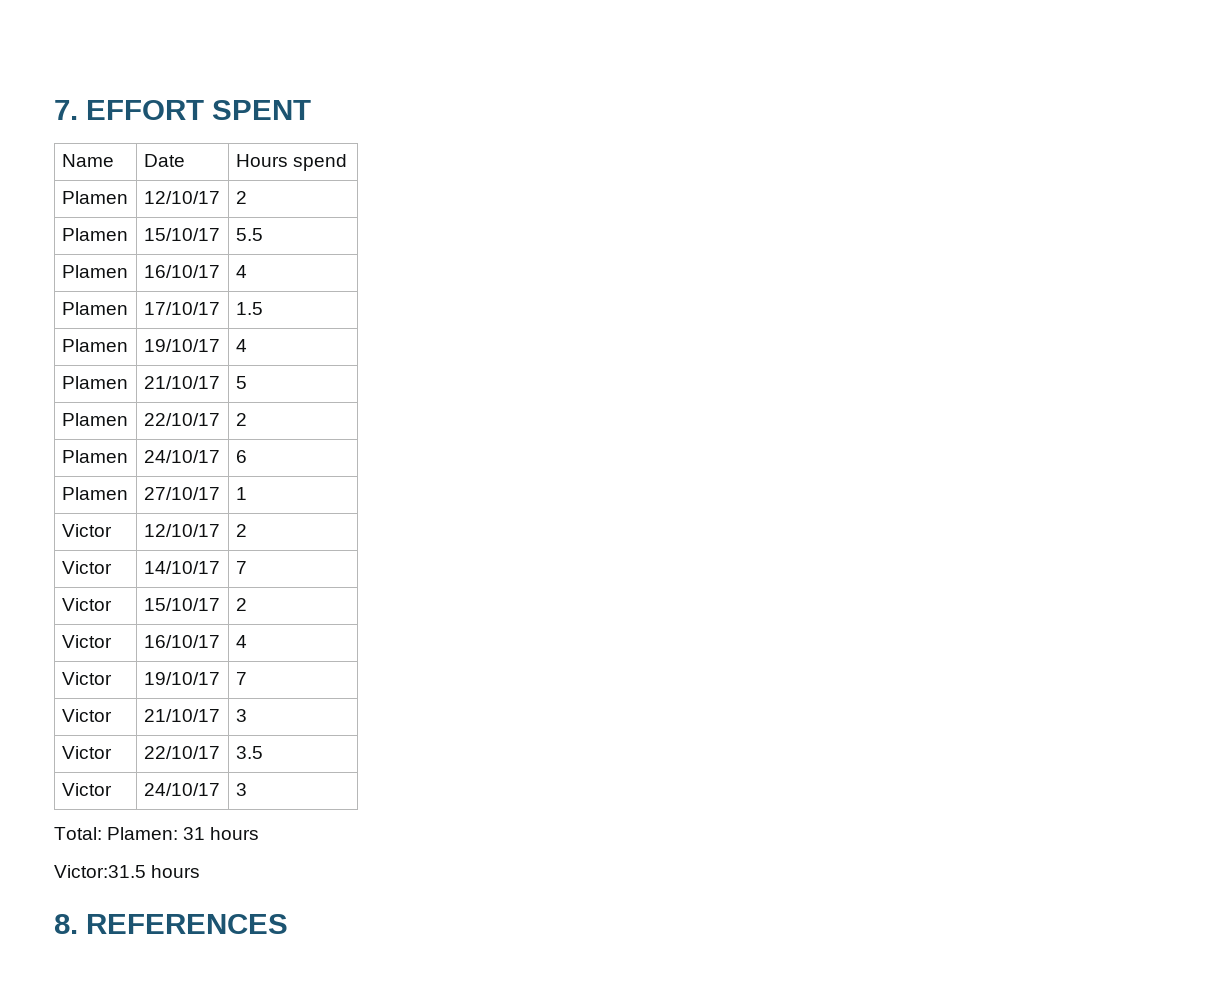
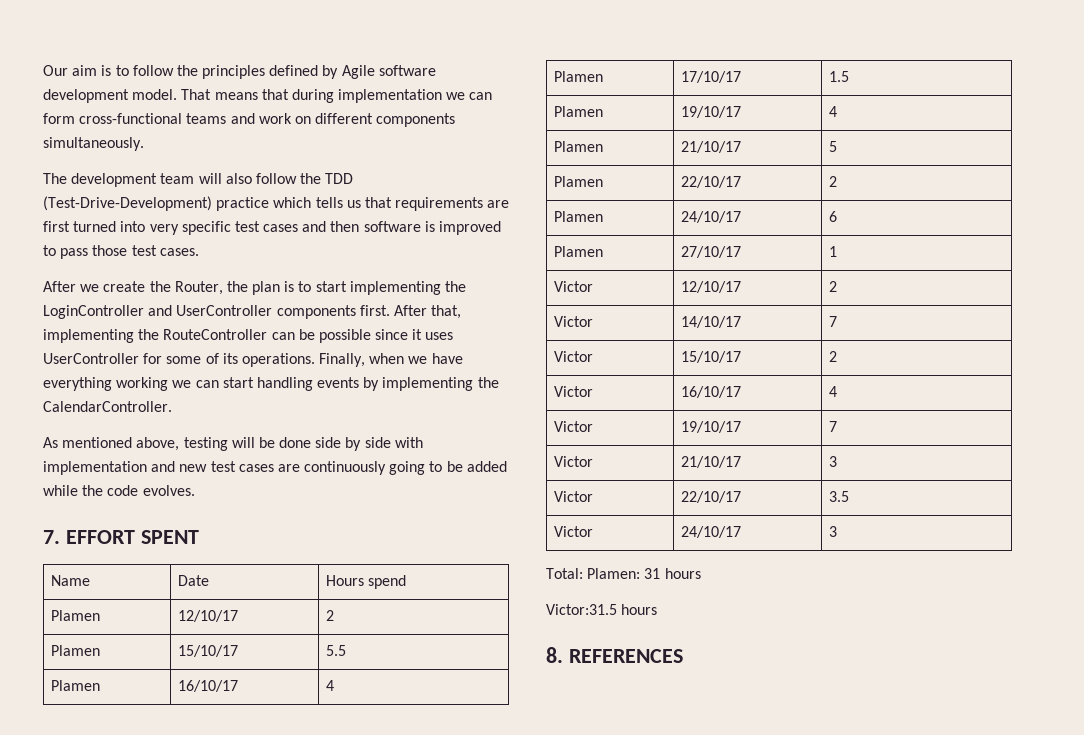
(54, 110) none -> [43,65,436,79] [43,89,493,103] [43,113,456,127] [43,137,144,151] [43,173,354,187] [43,196,510,211] [43,221,502,235] [43,245,199,259] [43,281,467,295] [43,305,462,319] [43,329,454,343] [43,353,463,367] [43,377,499,391] [43,401,172,412] [43,437,423,451] [43,461,507,475] [43,485,195,496] Our aim is to follow the principles defined by Agile software development model. That means that during implementation we can form cross-functional teams and work on different components simultaneously. // The development team will also follow the TDD (Test-Drive-Development) practice which tells us that requirements are first turned into very specific test cases and then software is improved to pass those test cases. // After we create the Router, the plan is to start implementing the LoginController and UserController components first. After that, implementing the RouteController can be possible since it uses UserController for some of its operations. Finally, when we have everything working we can start handling events by implementing the CalendarController. // As mentioned above, testing will be done side by side with implementation and new test cases are continuously going to be added while the code evolves. //

